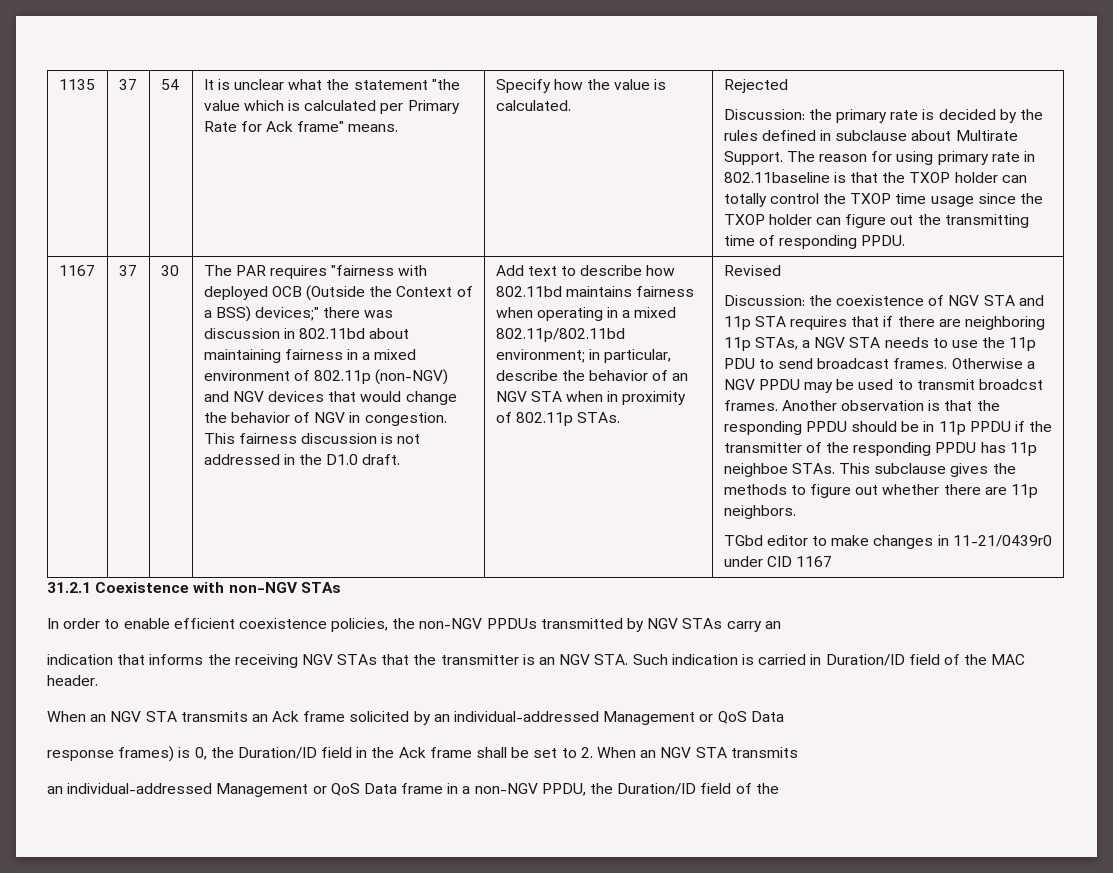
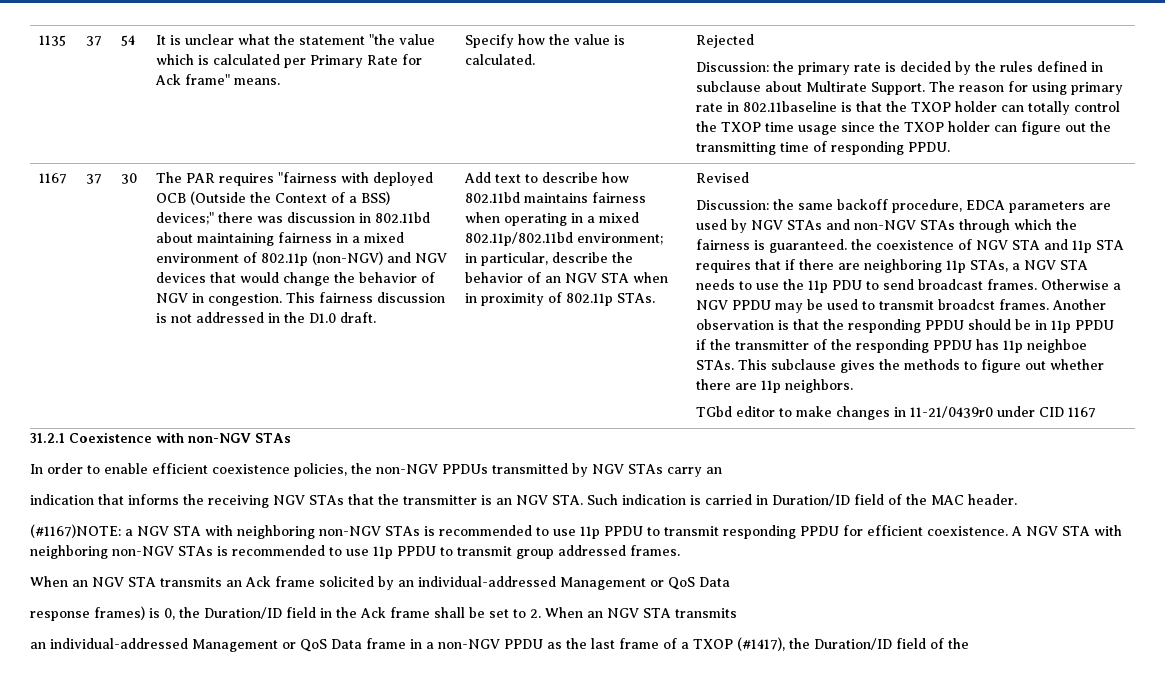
(832, 300) none -> [798,199,1112,213] [696,219,1078,233] [696,239,873,253] same backoff procedure, EDCA parameters are used by NGV STAs and non-NGV STAs through which the fairness is guaranteed. the
(98, 680) none -> [30,524,1122,539] [30,545,680,559] // (#1167)NOTE: a NGV STA with neighboring non-NGV STAs is recommended to use 11p PPDU to transmit responding PPDU for efficient coexistence. A NGV STA with neighboring non-NGV STAs is recommended to use 11p PPDU to transmit group addressed frames.
[541,783,586,796] PPDU, -> [504,637,785,651] PPDU as the last frame of a TXOP (#1417),

